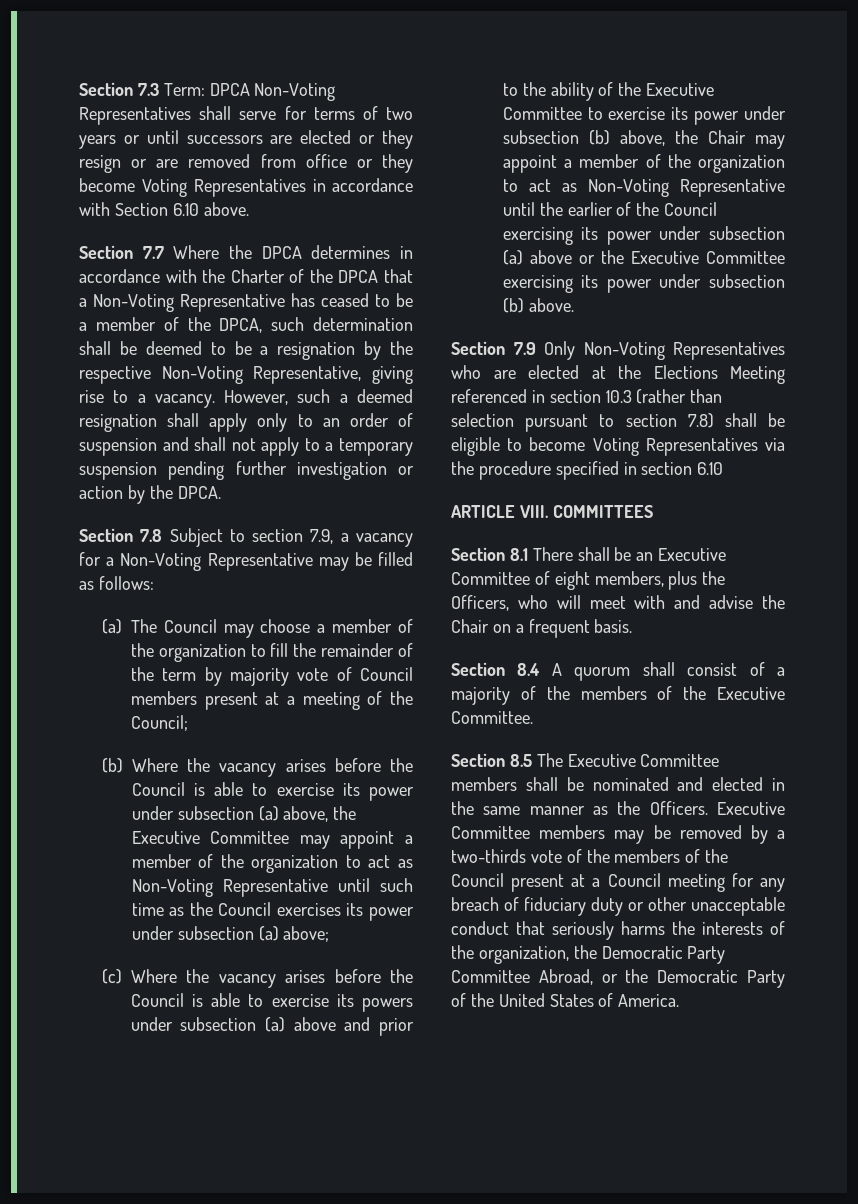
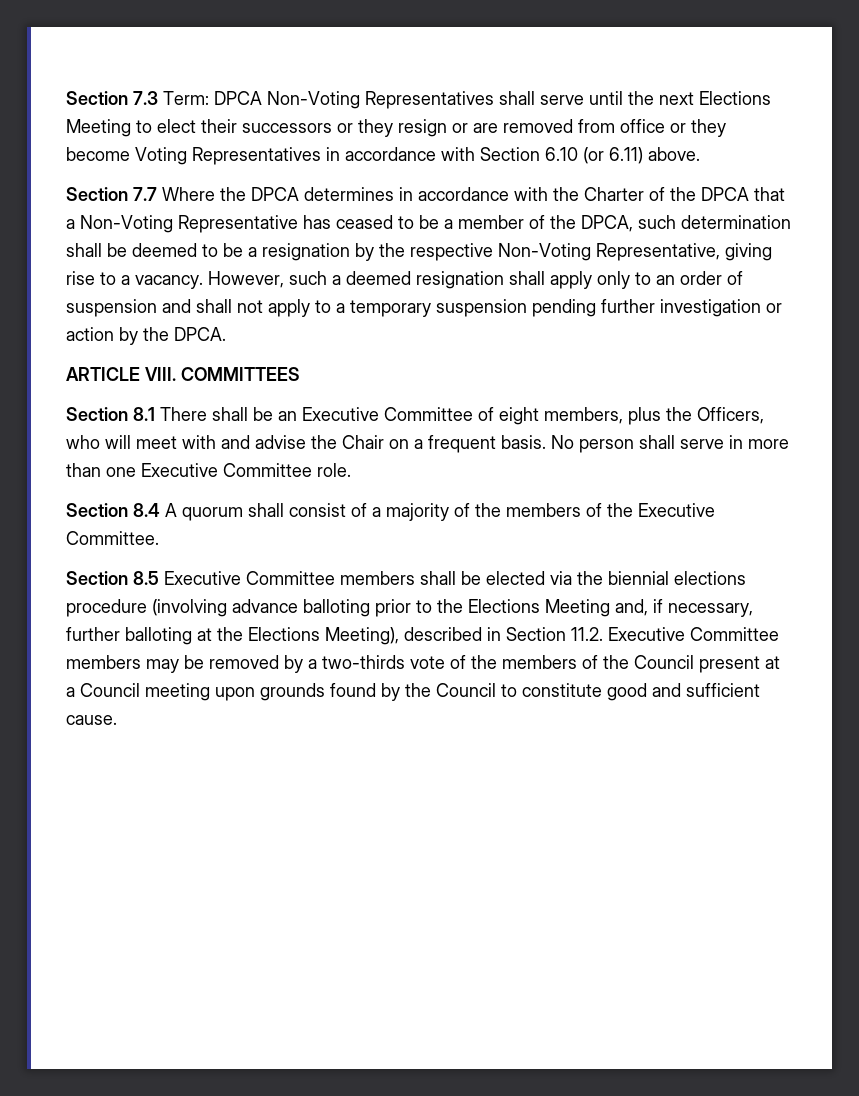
[284,106,414,120] [79,130,352,149] for terms of two years or until successors are elected -> [589,91,771,105] [66,119,332,137] until the next Elections Meeting to elect their successors
(199, 209) none -> [583,147,643,164] (or 6.11)
[79,528,414,547] [79,552,413,571] [79,576,154,590] [101,619,413,638] [130,643,413,662] [130,667,413,686] [130,691,413,710] [130,715,188,731] [101,758,413,777] [131,782,414,801] [131,806,357,822] [131,831,413,849] [131,854,414,873] [131,878,414,897] [131,902,415,921] [131,926,330,942] [101,969,414,988] [130,993,413,1012] [130,1017,414,1036] [502,82,715,101] [502,106,786,125] [502,130,785,149] [502,154,785,173] [502,179,785,197] [502,202,718,216] [502,226,785,245] [502,250,785,265] [502,274,785,293] [502,298,574,313] [451,341,785,360] [451,365,785,384] [451,389,723,404] [451,413,785,432] [451,437,785,456] [451,461,724,480] // Section 7.8 Subject to section 7.9, a vacancy for a Non-Voting Representative may be filled as follows: // (a) The Council may choose a member of the organization to fill the remainder of the term by majority vote of Council members present at a meeting of the Council; // (b) Where the vacancy arises before the Council is able to exercise its power under subsection (a) above, the Executive Committee may appoint a member of the organization to act as Non-Voting Representative until such time as the Council exercises its power under subsection (a) above; // (c) Where the vacancy arises before the Council is able to exercise its powers under subsection (a) above and prior to the ability of the Executive Committee to exercise its power under subsection (b) above, the Chair may appoint a member of the organization to act as Non-Voting Representative until the earlier of the Council exercising its power under subsection (a) above or the Executive Committee exercising its power under subsection (b) above. // Section 7.9 Only Non-Voting Representatives who are elected at the Elections Meeting referenced in section 10.3 (rather than selection pursuant to section 7.8) shall be eligible to become Voting Representatives via the procedure specified in section 6.10 -> (226, 334) none
(633, 626) none -> [551,435,789,453] [66,463,351,477] No person shall serve in more than one Executive Committee role.
[536,753,563,767] The -> (159, 578) none
[592,777,785,791] [451,801,708,815] nominated and elected in the same manner as the Officers. -> [486,571,746,585] [66,599,753,617] [66,627,603,645] elected via the biennial elections procedure (involving advance balloting prior to the Elections Meeting and, if necessary, further balloting at the Elections Meeting), described in Section 11.2.
[731,873,785,892] [451,897,785,916] [451,921,785,940] [451,945,726,964] [451,969,785,988] [451,993,680,1007] for any breach of fiduciary duty or other unacceptable conduct that seriously harms the interests of the organization, the Democratic Party Committee Abroad, or the Democratic Party of the United States of America. -> [215,683,760,701] [66,715,117,725] upon grounds found by the Council to constitute good and sufficient cause.

